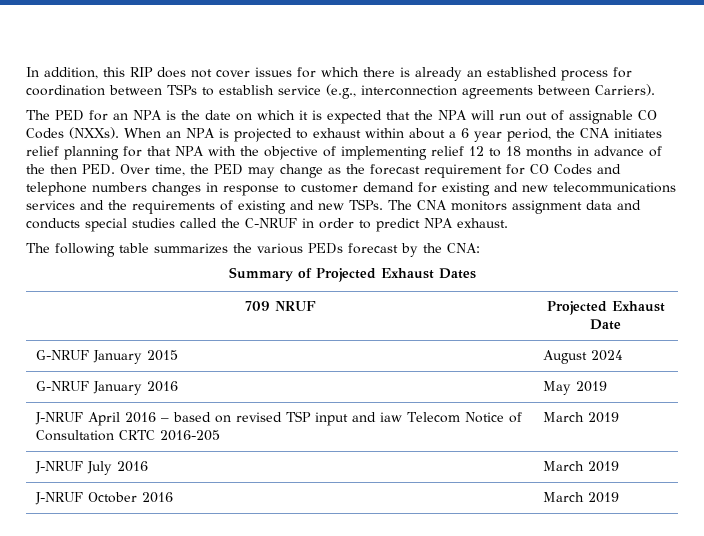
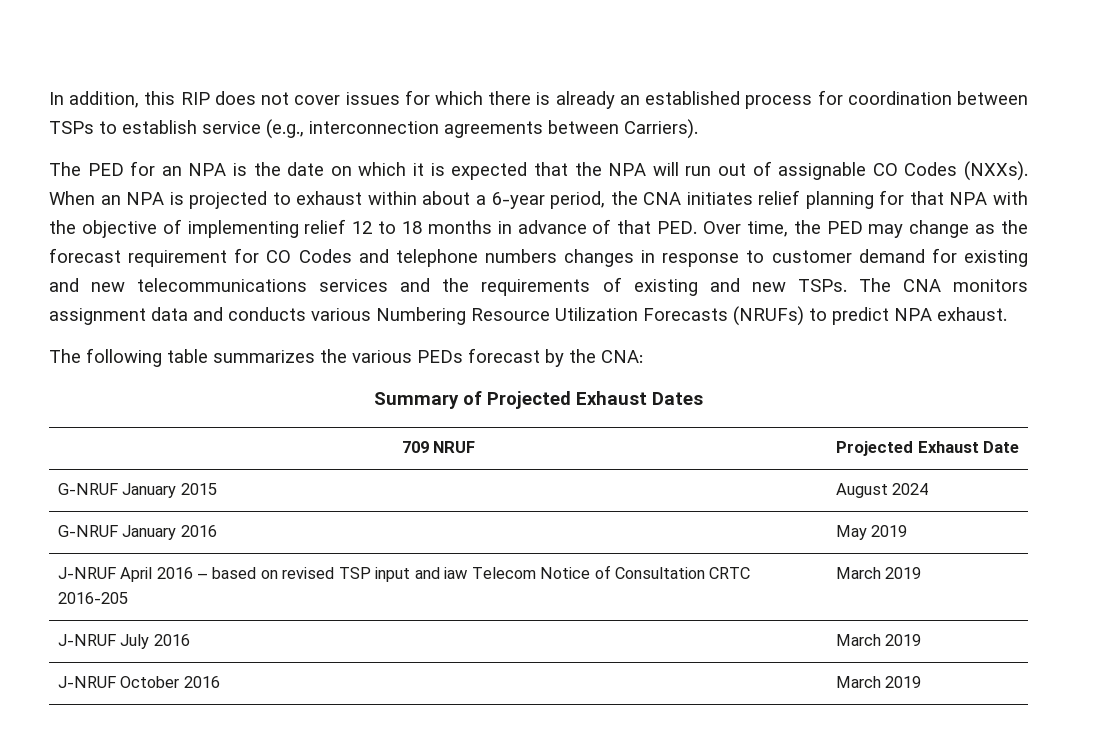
[460,128,502,142] 6 year -> [491,192,545,209] 6-year
[26,164,77,174] the then -> [617,220,652,234] that
[85,218,354,232] special studies called the C-NRUF in order -> [311,306,804,326] various Numbering Resource Utilization Forecasts (NRUFs)

